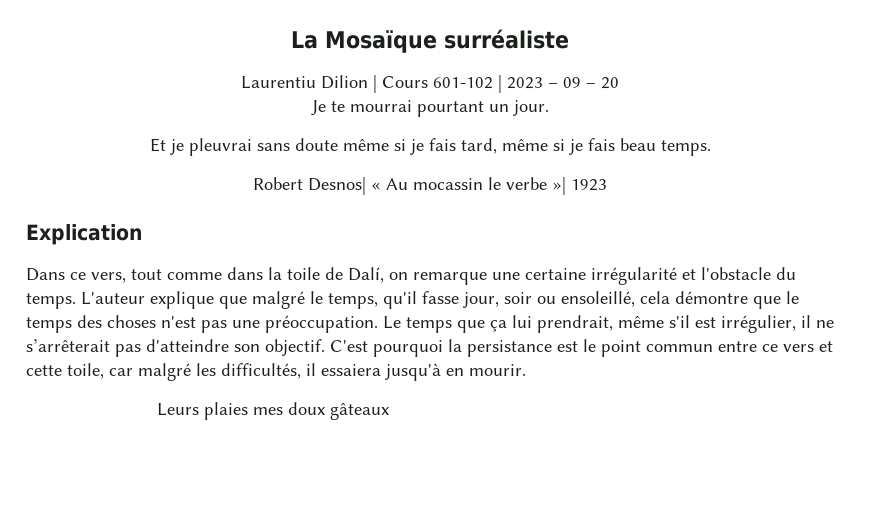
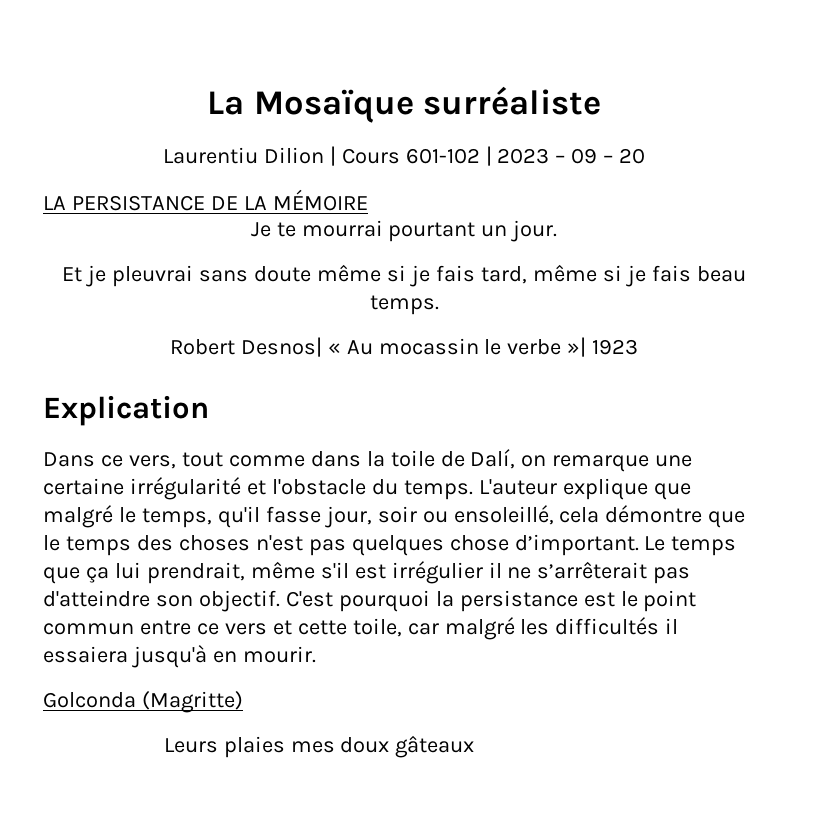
(619, 83) none -> [43,189,368,211] // LA PERSISTANCE DE LA MÉMOIRE
[232,315,378,333] une préoccupation. -> [351,534,639,556] quelques chose d’important.
[721,315,796,333] irrégulier, -> [391,561,483,584] irrégulier
[221,363,301,379] difficultés, -> [555,617,660,635] difficultés
(526, 370) none -> [43,691,243,713] // Golconda (Magritte)

